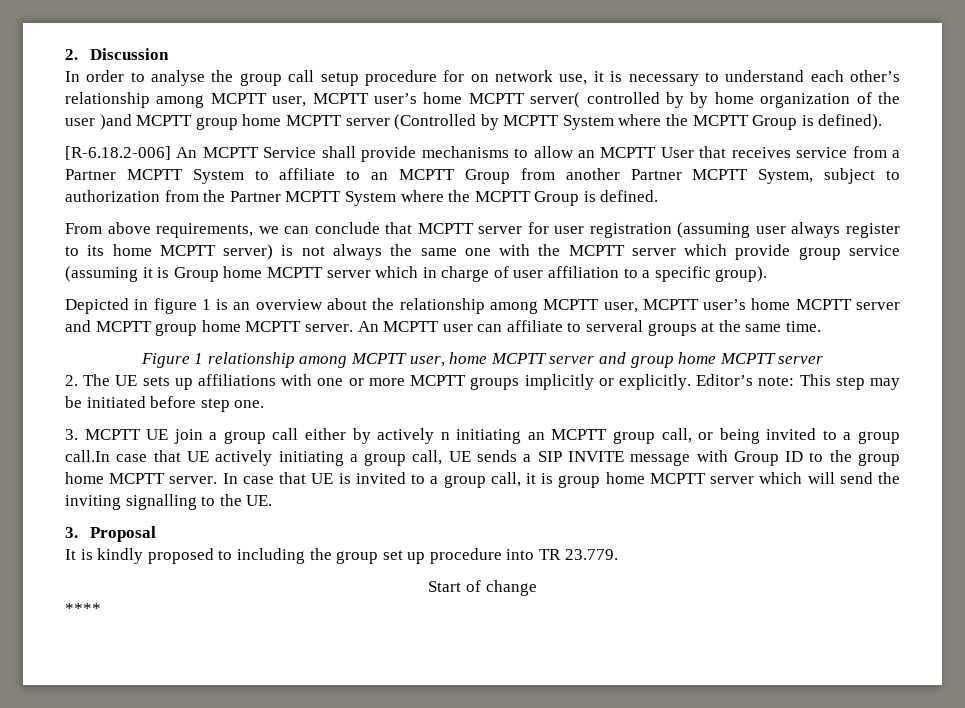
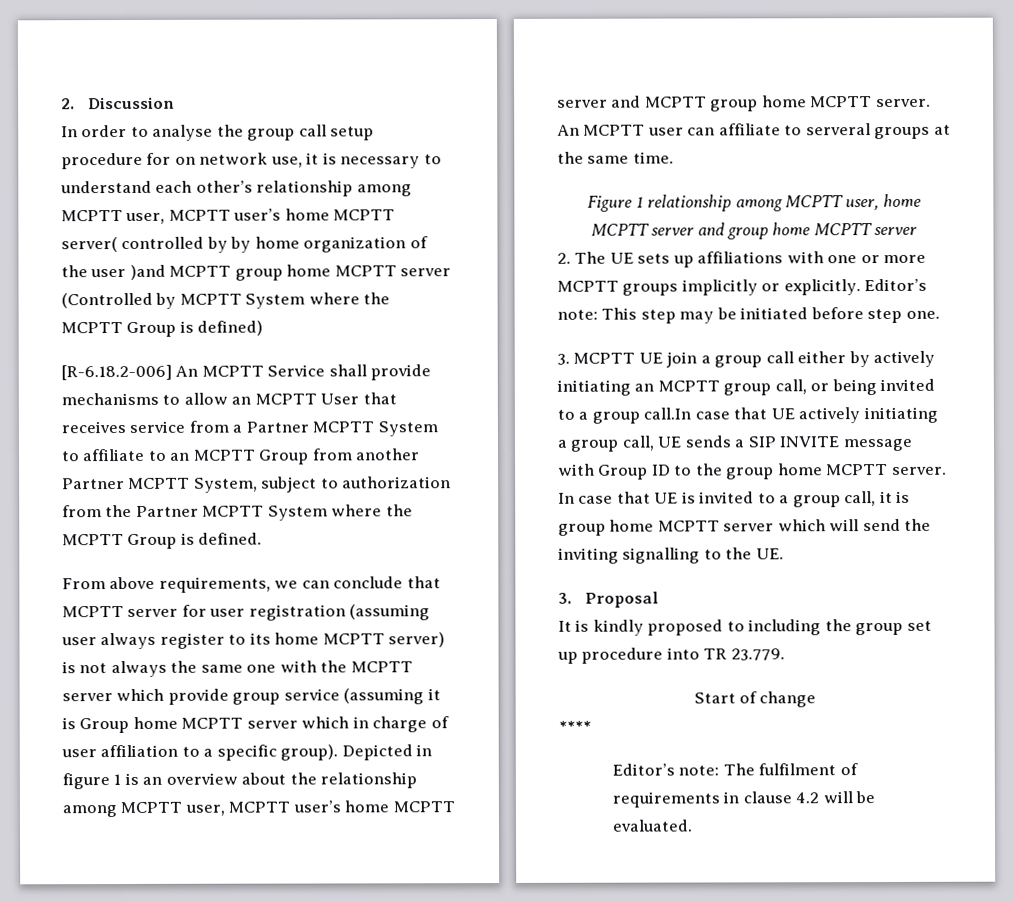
[818,114,883,130] defined). -> [197,320,264,336] defined)
(768, 274) // -> (339, 752) none
[440,432,450,440] n -> (936, 359) none
(101, 608) none -> [611,763,858,776] [611,791,876,808] [611,819,692,832] // Editor’s note: The fulfilment of requirements in clause 4.2 will be evaluated.

